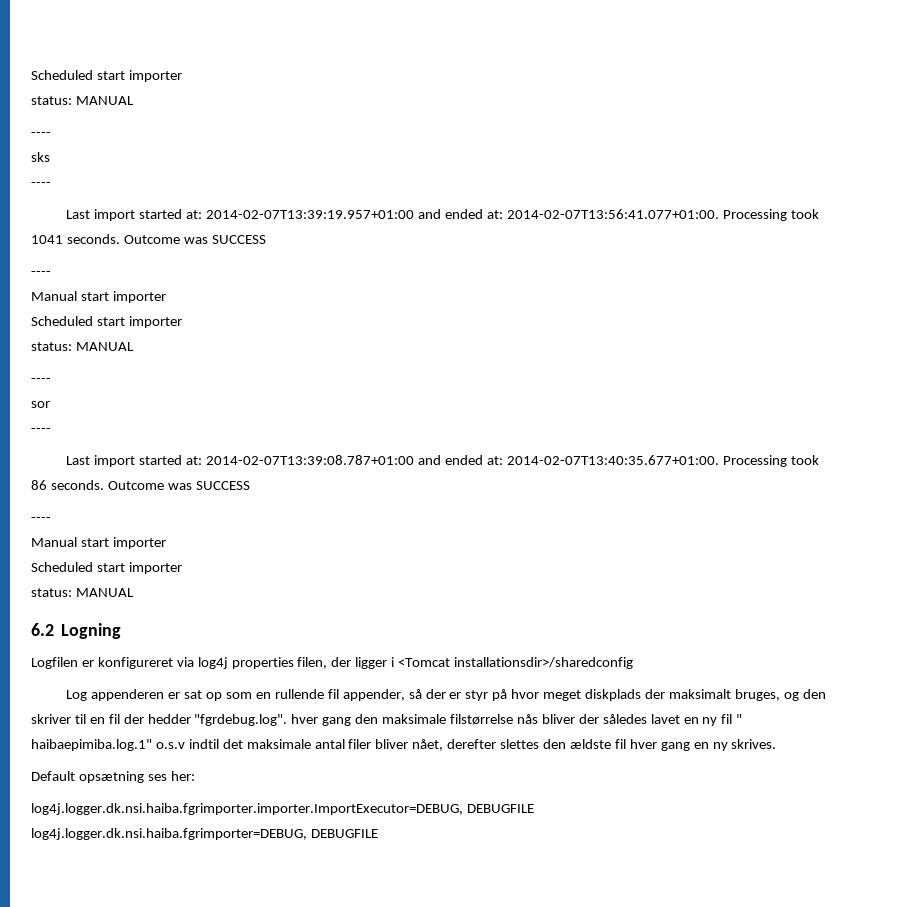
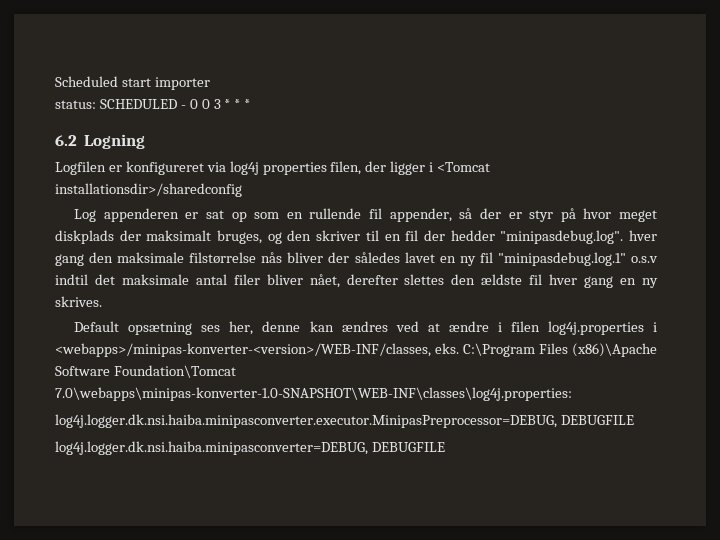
[31,70,182,82] [31,96,134,105] [31,132,51,137] [31,152,50,162] [31,182,51,187] [66,209,819,221] [31,234,266,244] [31,271,51,276] [31,291,166,303] [31,316,182,328] [31,342,134,351] [31,378,51,383] [31,401,50,408] [31,428,51,433] [66,455,819,467] [31,480,250,490] [31,517,51,522] [31,537,166,549] [31,562,182,574] [31,588,134,597] Scheduled start importer // status: MANUAL // ---- // sks // ---- // Last import started at: 2014-02-07T13:39:19.957+01:00 and ended at: 2014-02-07T13:56:41.077+01:00. Processing took 1041 seconds. Outcome was SUCCESS // ---- // Manual start importer // Scheduled start importer // status: MANUAL // ---- // sor // ---- // Last import started at: 2014-02-07T13:39:08.787+01:00 and ended at: 2014-02-07T13:40:35.677+01:00. Processing took 86 seconds. Outcome was SUCCESS // ---- // Manual start importer // Scheduled start importer // status: MANUAL -> [55,76,210,90] [55,99,251,109] Scheduled start importer // status: SCHEDULED - 0 0 3 * * *
[194,714,288,726] "fgrdebug.log". -> [500,230,624,244] "minipasdebug.log".
[736,714,743,724] [31,739,152,751] " haibaepimiba.log.1" -> [497,252,626,266] "minipasdebug.log.1"
[170,771,195,781] [31,803,463,815] her: // log4j.logger.dk.nsi.haiba.fgrimporter.importer.ImportExecutor=DEBUG, -> [229,321,658,335] [55,343,657,357] [55,365,236,378] [55,387,572,401] [55,414,557,428] her, denne kan ændres ved at ændre i filen log4j.properties i <webapps>/minipas-konverter-<version>/WEB-INF/classes, eks. C:\Program Files (x86)\Apache Software Foundation\Tomcat 7.0\webapps\minipas-konverter-1.0-SNAPSHOT\WEB-INF\classes\log4j.properties: // log4j.logger.dk.nsi.haiba.minipasconverter.executor.MinipasPreprocessor=DEBUG,
[31,828,307,840] log4j.logger.dk.nsi.haiba.fgrimporter=DEBUG, -> [55,441,368,455] log4j.logger.dk.nsi.haiba.minipasconverter=DEBUG,

